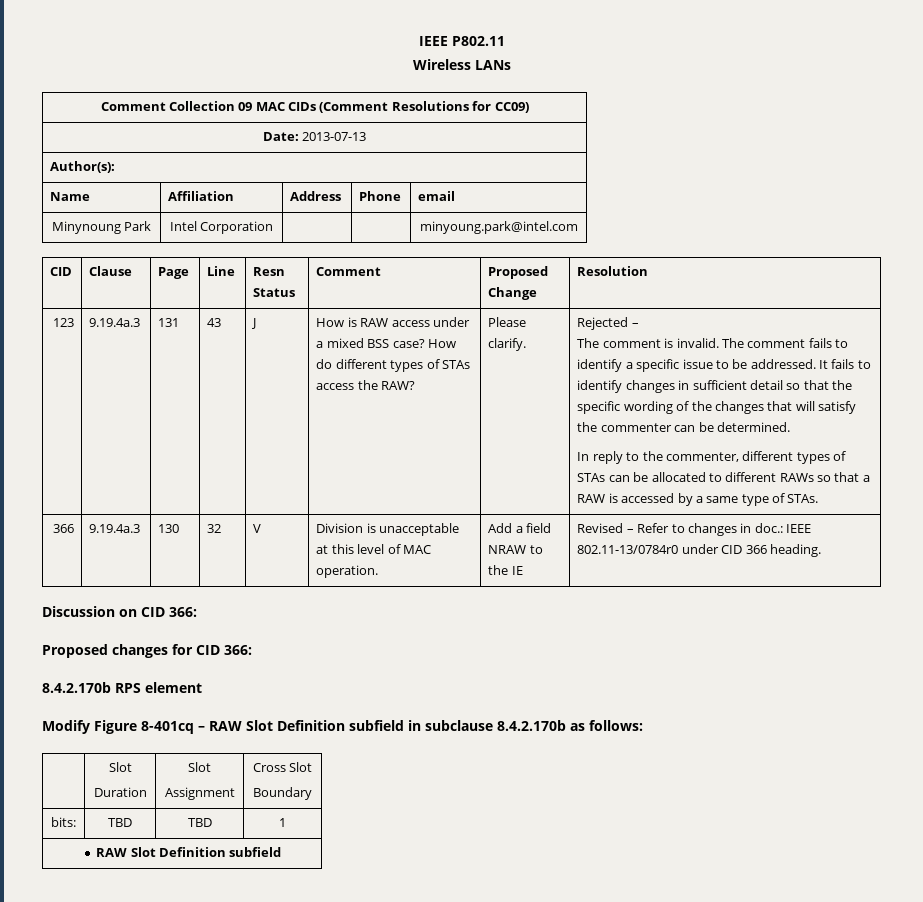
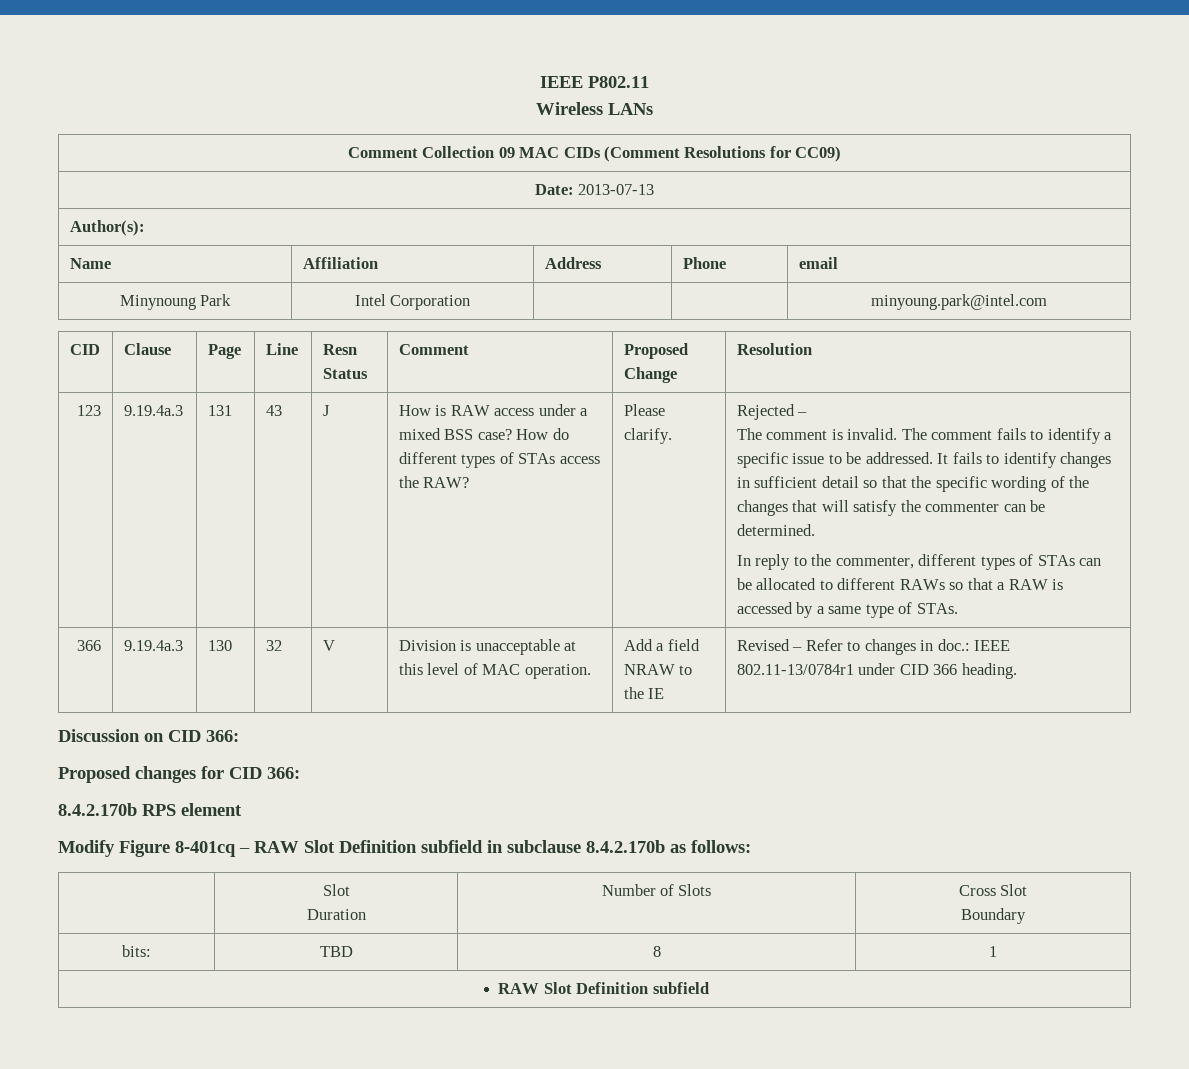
[577,545,679,554] 802.11-13/0784r0 -> [736,664,854,675] 802.11-13/0784r1
[188,762,211,772] [164,787,235,800] Slot // Assignment -> [601,884,712,896] Number of Slots
[187,818,212,827] TBD -> [652,946,661,957] 8

